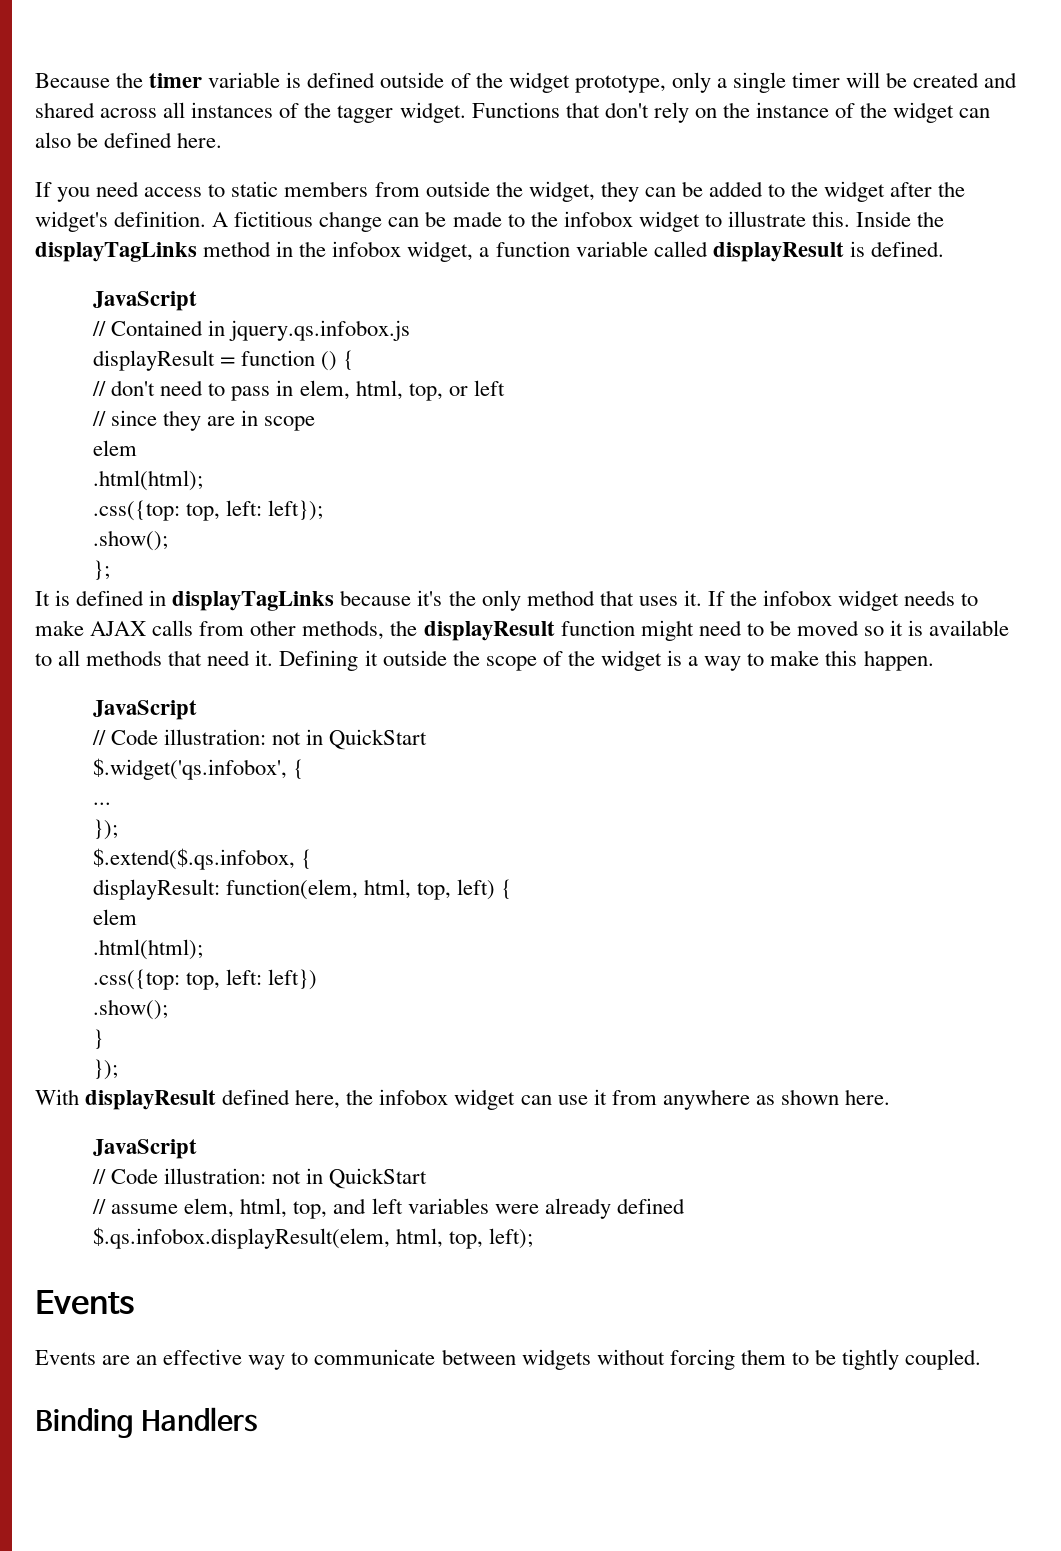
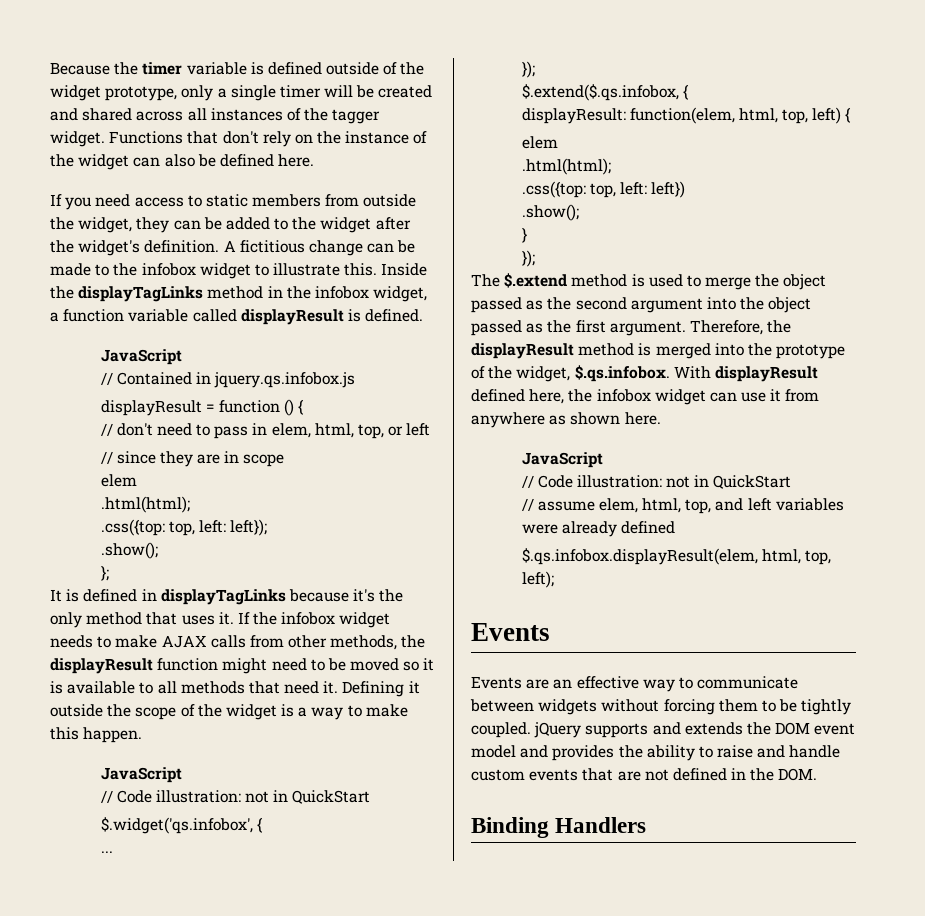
(119, 1069) none -> [471,273,827,290] [471,297,812,313] [471,320,792,336] [471,343,846,359] [471,365,670,382] The $.extend method is used to merge the object passed as the second argument into the object passed as the first argument. Therefore, the displayResult method is merged into the prototype of the widget, $.qs.infobox.
(982, 1359) none -> [534,722,856,738] [471,745,841,761] [471,768,818,781] jQuery supports and extends the DOM event model and provides the ability to raise and handle custom events that are not defined in the DOM.

